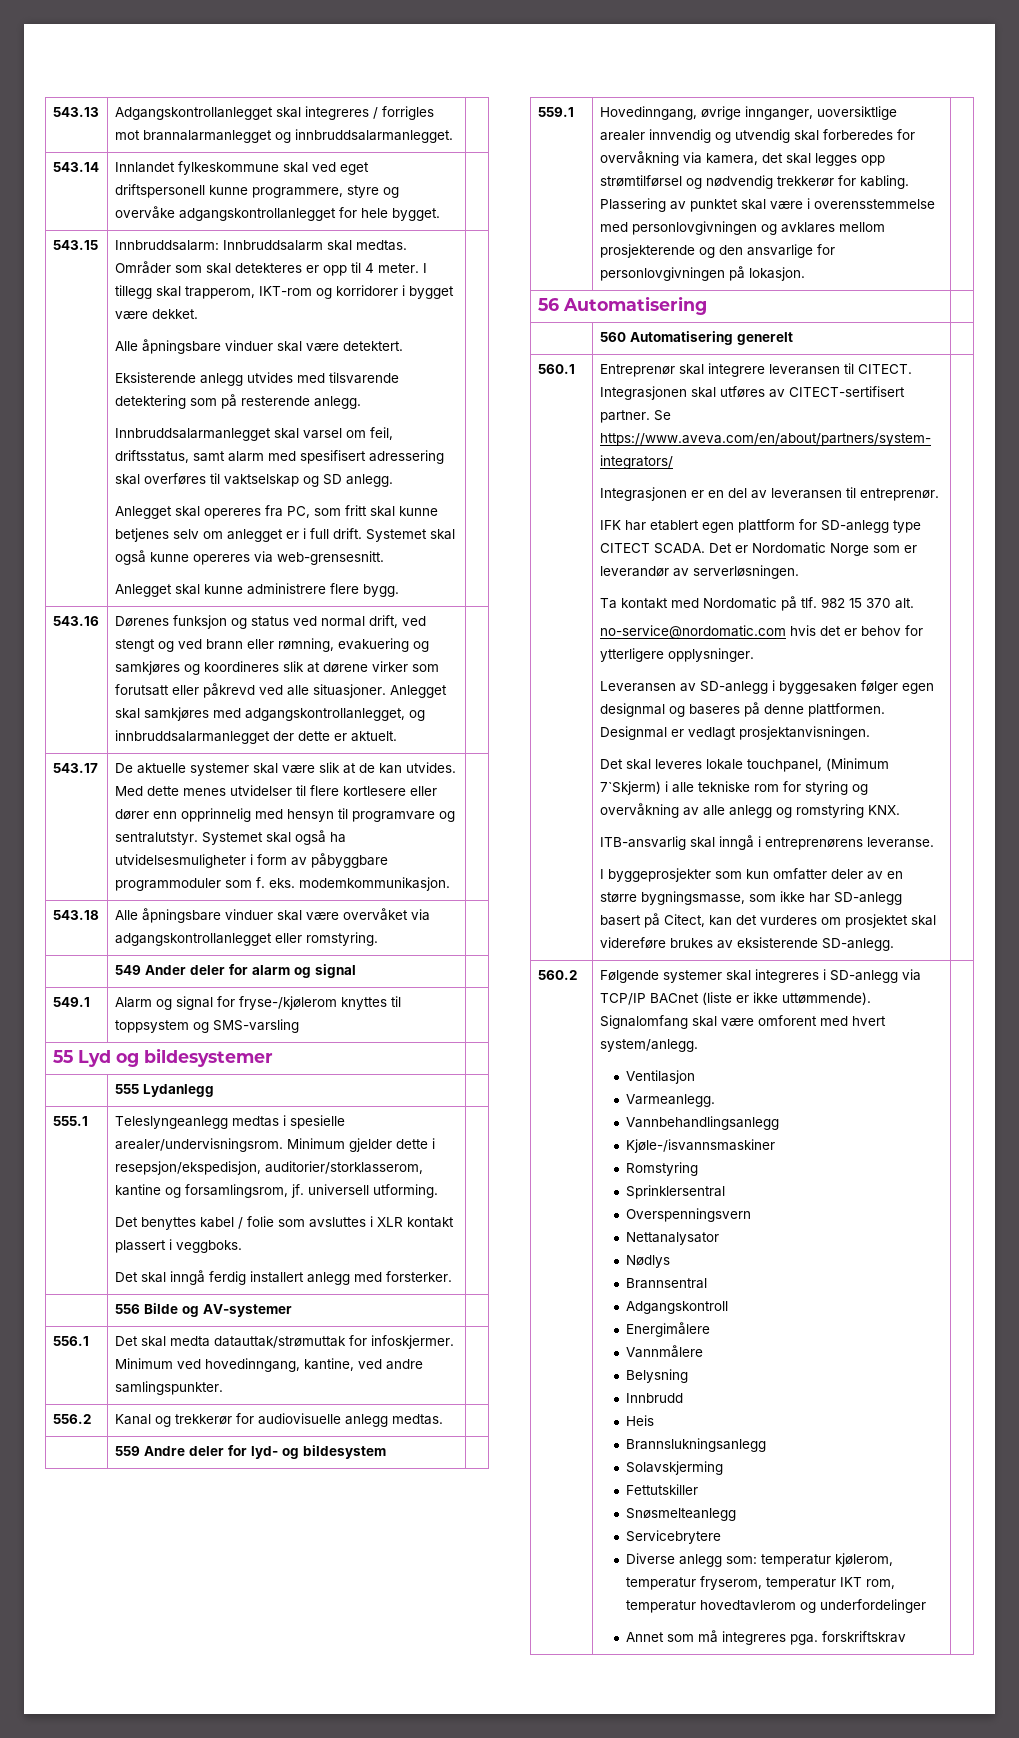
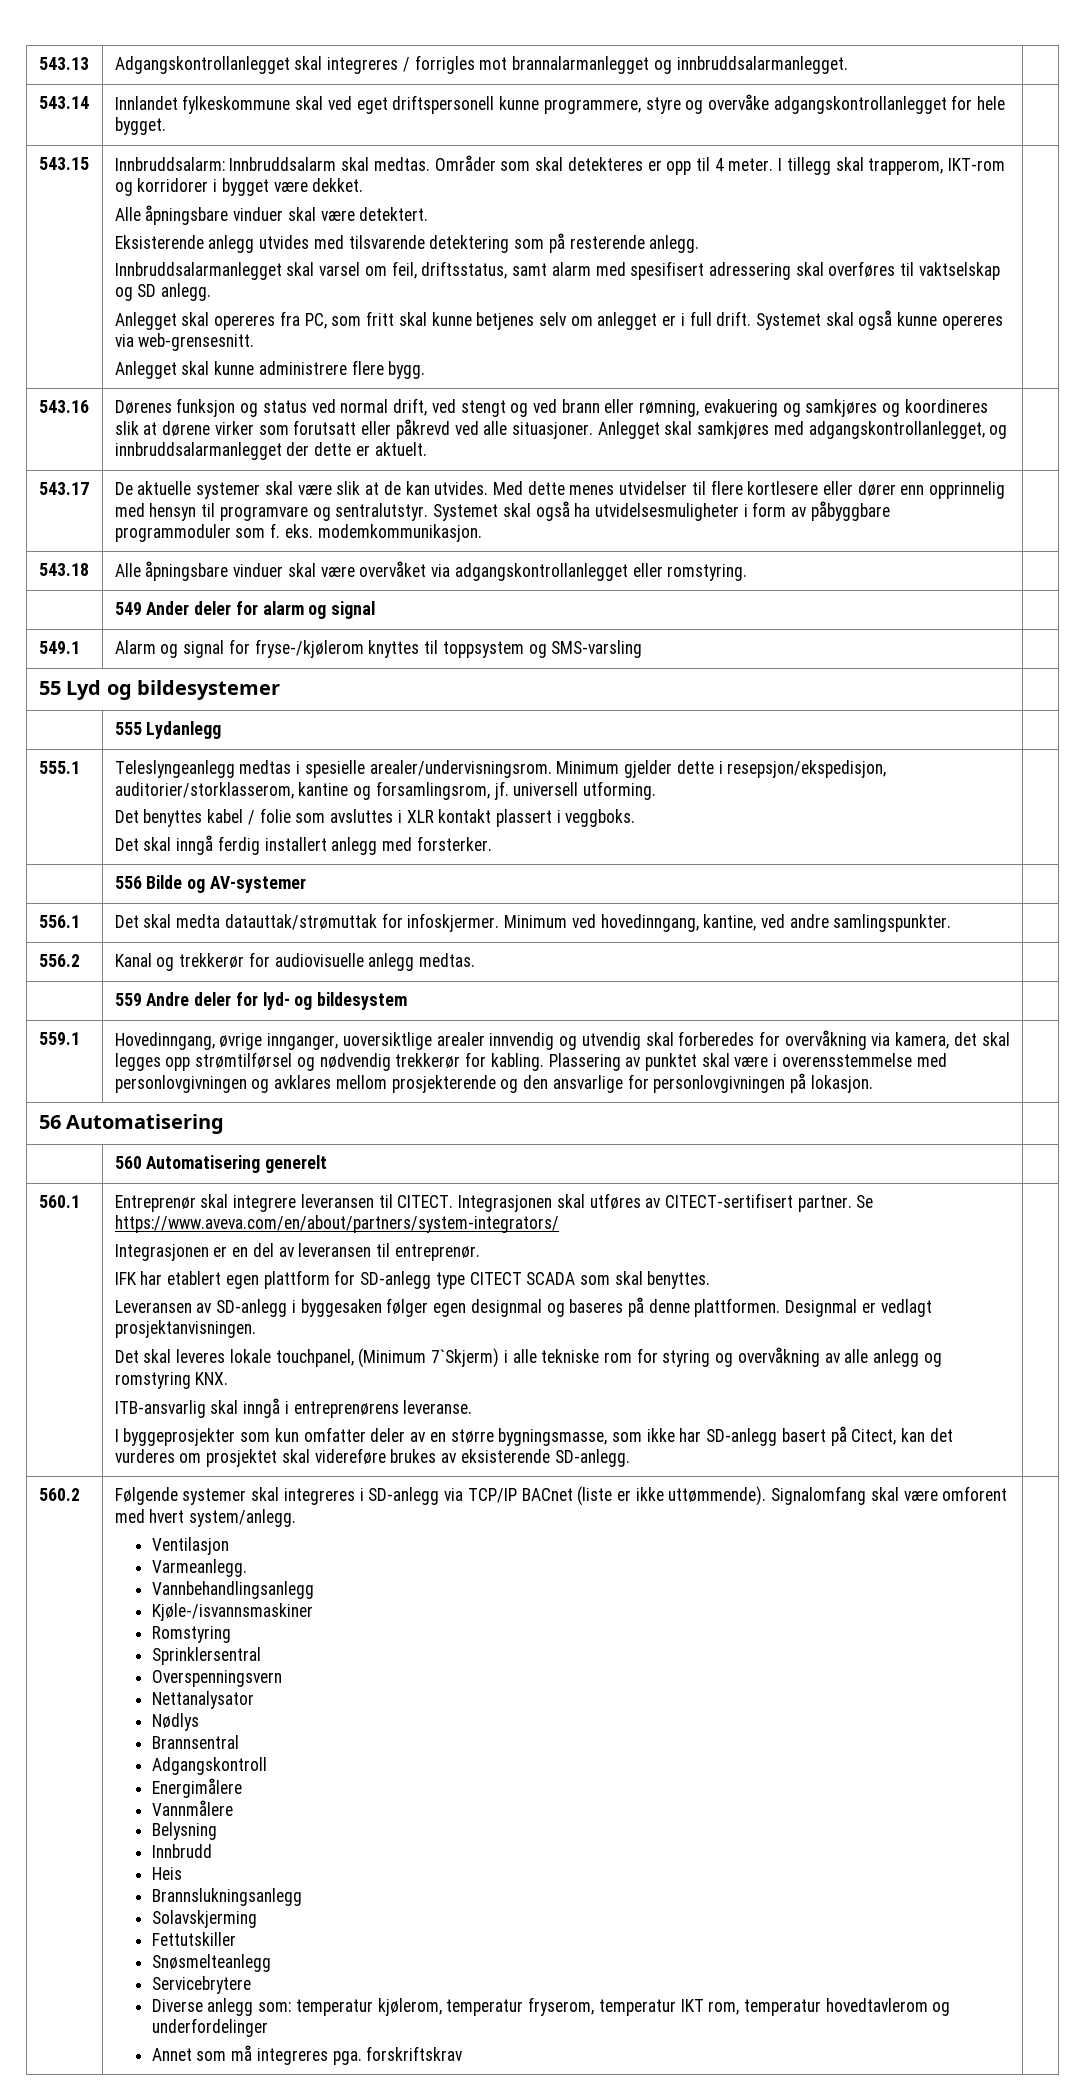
[653,542,917,556] [599,565,799,579] [599,596,914,611] [599,625,923,639] [599,648,754,662] SCADA. Det er Nordomatic Norge som er leverandør av serverløsningen. // Ta kontakt med Nordomatic på tlf. 982 15 370 alt. // no-service@nordomatic.com hvis det er behov for ytterligere opplysninger. -> [526,1271,711,1289] SCADA som skal benyttes.

